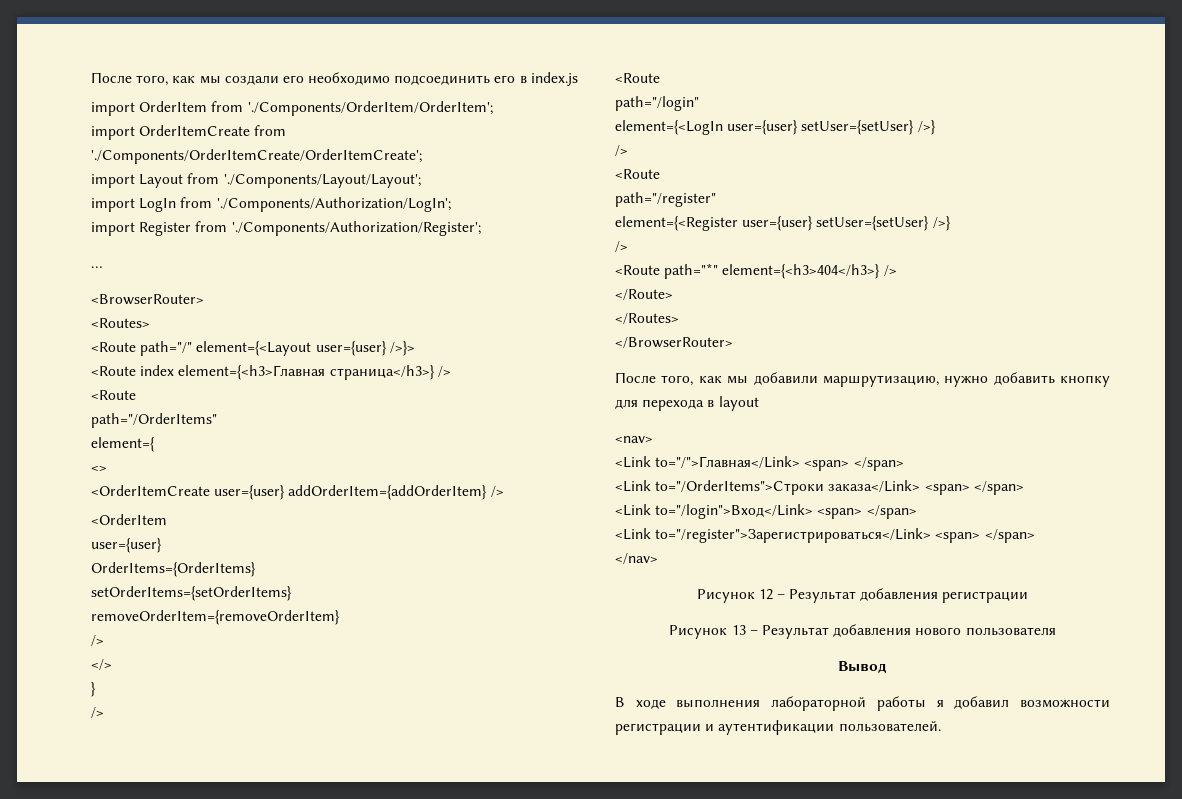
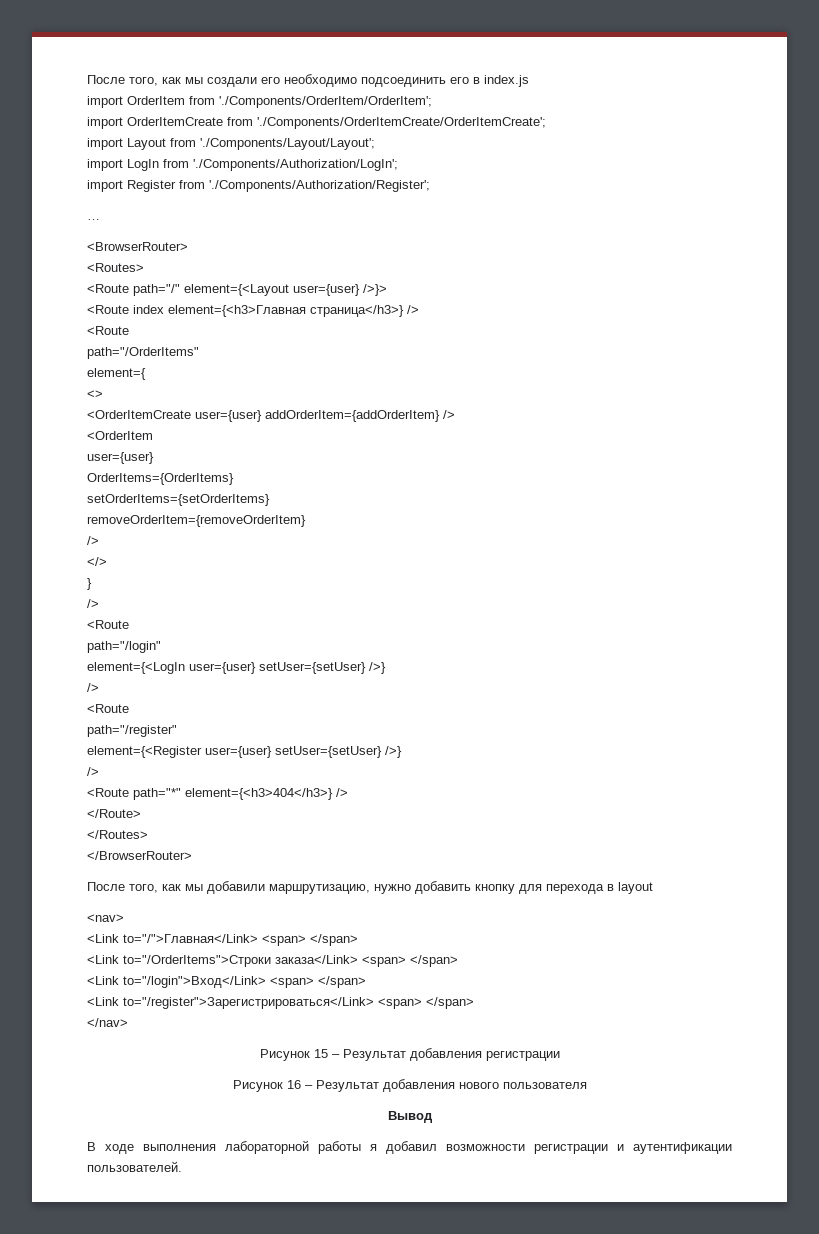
[758,589,773,600] 12 -> [313,1049,328,1058] 15
[731,625,746,635] 13 -> [286,1080,301,1089] 16

